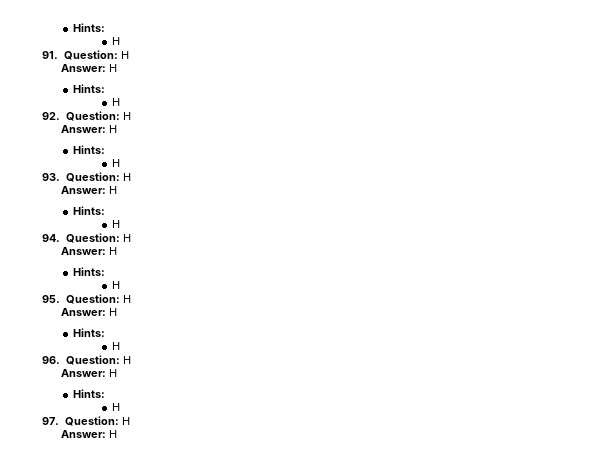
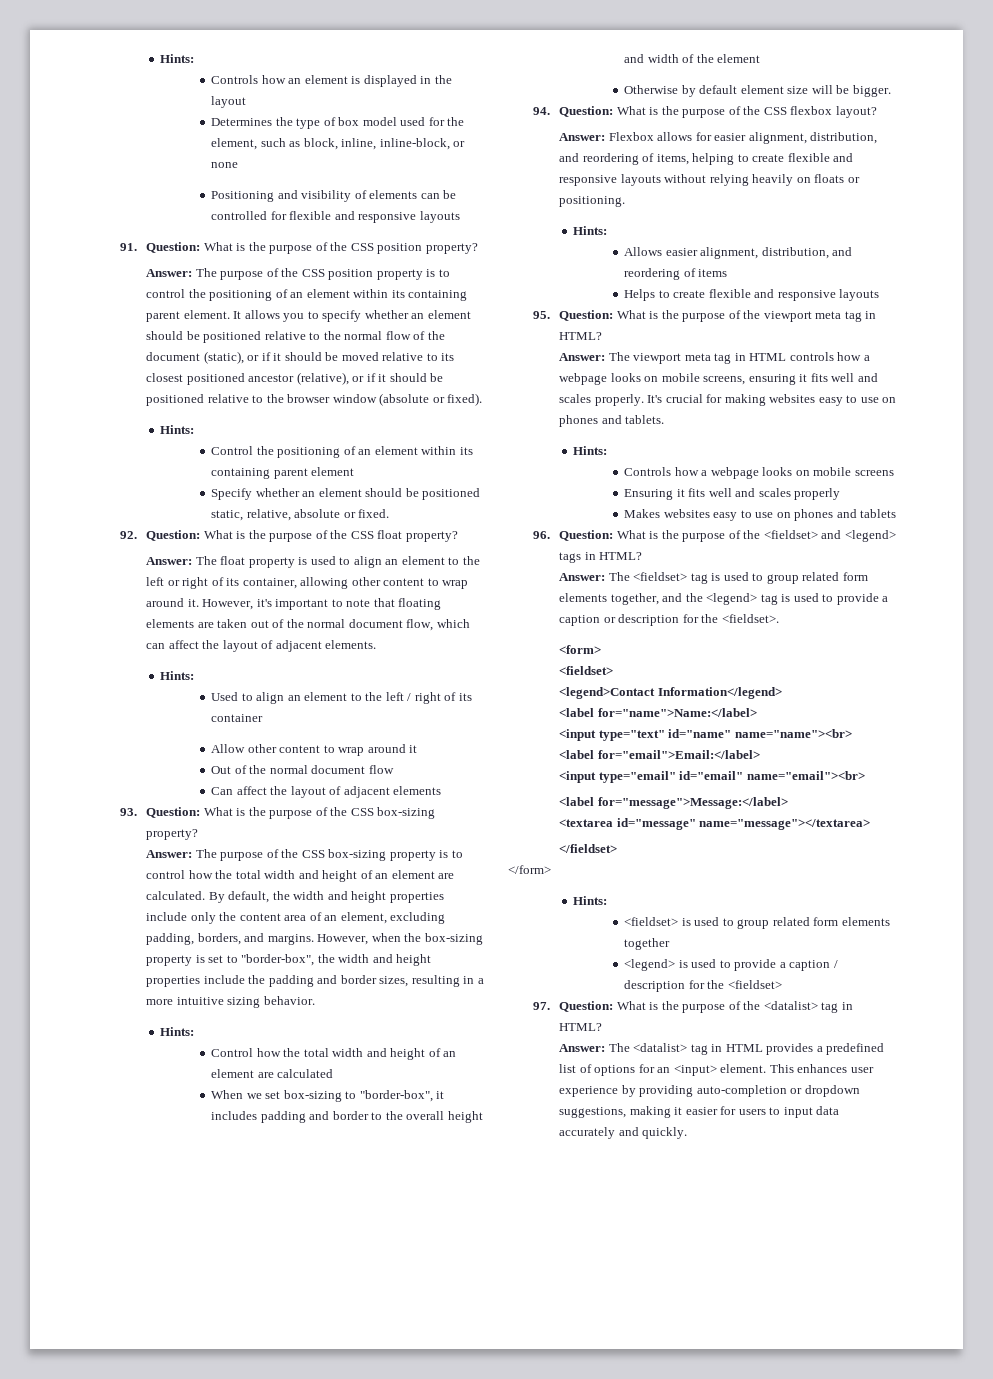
[73,23,106,32] [111,37,120,45] [42,50,129,60] [61,64,118,72] [73,84,106,93] [111,98,120,106] [42,111,131,121] [61,125,118,133] [73,145,106,154] [111,159,120,167] [42,172,131,182] [61,186,118,194] [73,206,106,215] [111,220,120,228] [42,233,131,243] [61,247,118,255] [73,267,106,276] [111,281,120,289] [42,294,131,304] [61,308,118,316] [73,328,106,337] [111,342,120,350] [42,355,131,365] [61,369,118,377] [73,389,106,398] [111,403,120,411] [42,416,130,426] [61,430,118,438] Hints: // H // 91. Question: H // Answer: H // Hints: // H // 92. Question: H // Answer: H // Hints: // H // 93. Question: H // Answer: H // Hints: // H // 94. Question: H // Answer: H // Hints: // H // 95. Question: H // Answer: H // Hints: // H // 96. Question: H // Answer: H // Hints: // H // 97. Question: H // Answer: H -> [160,54,195,63] [211,75,452,87] [211,96,247,108] [211,117,465,129] [211,138,466,150] [211,162,239,168] [211,190,457,202] [211,211,460,223] [120,242,478,254] [145,268,450,280] [145,289,468,301] [145,310,471,322] [145,331,445,343] [145,351,455,364] [145,372,444,385] [145,393,483,406] [160,425,195,434] [211,446,473,458] [211,467,355,479] [211,488,481,500] [211,509,390,521] [120,530,458,542] [145,556,480,568] [145,577,469,589] [145,598,442,610] [145,619,470,631] [145,640,377,652] [160,671,195,680] [211,692,472,704] [211,714,264,722] [211,744,418,756] [211,765,394,774] [211,786,442,798] [120,807,436,819] [145,829,198,840] [145,849,463,861] [145,870,455,882] [145,891,444,903] [145,912,446,924] [145,933,483,945] [145,954,432,966] [145,975,484,987] [145,996,315,1008] [160,1027,195,1036] [211,1048,457,1060] [211,1069,334,1078] [211,1090,445,1102] [211,1111,483,1123] [624,54,761,63] [624,85,891,97] [533,106,877,118] [558,132,878,144] [558,153,854,165] [558,174,860,186] [558,196,625,207] [573,226,608,235] [624,247,853,259] [624,268,728,280] [624,289,880,301] [533,310,877,322] [558,332,602,340] [558,352,870,364] [558,373,878,385] [558,394,897,406] [558,415,665,427] [573,446,608,455] [624,467,894,479] [624,488,841,500] [624,509,897,521] [533,530,896,542] [558,552,643,563] [558,572,868,584] [558,593,889,605] [558,614,779,626] [558,645,601,654] [558,666,613,675] [558,687,782,699] [558,708,757,717] [558,729,852,741] [558,750,760,759] [558,771,865,783] [558,797,788,809] [558,818,871,830] [558,844,617,853] [508,865,551,874] [573,896,608,905] [624,917,890,929] [624,938,671,950] [624,959,838,971] [624,980,782,992] [533,1001,853,1013] [558,1023,602,1031] [558,1043,885,1055] [558,1064,874,1076] [558,1085,860,1097] [558,1106,840,1118] [558,1127,688,1139] Hints: // Controls how an element is displayed in the layout // Determines the type of box model used for the element, such as block, inline, inline-block, or none // Positioning and visibility of elements can be controlled for flexible and responsive layouts // 91. Question: What is the purpose of the CSS position property? // Answer: The purpose of the CSS position property is to control the positioning of an element within its containing parent element. It allows you to specify whether an element should be positioned relative to the normal flow of the document (static), or if it should be moved relative to its closest positioned ancestor (relative), or if it should be positioned relative to the browser window (absolute or fixed). // Hints: // Control the positioning of an element within its containing parent element // Specify whether an element should be positioned static, relative, absolute or fixed. // 92. Question: What is the purpose of the CSS float property? // Answer: The float property is used to align an element to the left or right of its container, allowing other content to wrap around it. However, it's important to note that floating elements are taken out of the normal document flow, which can affect the layout of adjacent elements. // Hints: // Used to align an element to the left / right of its container // Allow other content to wrap around it // Out of the normal document flow // Can affect the layout of adjacent elements // 93. Question: What is the purpose of the CSS box-sizing property? // Answer: The purpose of the CSS box-sizing property is to control how the total width and height of an element are calculated. By default, the width and height properties include only the content area of an element, excluding padding, borders, and margins. However, when the box-sizing property is set to "border-box", the width and height properties include the padding and border sizes, resulting in a more intuitive sizing behavior. // Hints: // Control how the total width and height of an element are calculated // When we set box-sizing to "border-box", it includes padding and border to the overall height and width of the element // Otherwise by default element size will be bigger. // 94. Question: What is the purpose of the CSS flexbox layout? // Answer: Flexbox allows for easier alignment, distribution, and reordering of items, helping to create flexible and responsive layouts without relying heavily on floats or positioning. // Hints: // Allows easier alignment, distribution, and reordering of items // Helps to create flexible and responsive layouts // 95. Question: What is the purpose of the viewport meta tag in HTML? // Answer: The viewport meta tag in HTML controls how a webpage looks on mobile screens, ensuring it fits well and scales properly. It's crucial for making websites easy to use on phones and tablets. // Hints: // Controls how a webpage looks on mobile screens // Ensuring it fits well and scales properly // Makes websites easy to use on phones and tablets // 96. Question: What is the purpose of the <fieldset> and <legend> tags in HTML? // Answer: The <fieldset> tag is used to group related form elements together, and the <legend> tag is used to provide a caption or description for the <fieldset>. // <form> // <fieldset> // <legend>Contact Information</legend> // <label for="name">Name:</label> // <input type="text" id="name" name="name"><br> // <label for="email">Email:</label> // <input type="email" id="email" name="email"><br> // <label for="message">Message:</label> // <textarea id="message" name="message"></textarea> // </fieldset> // </form> // Hints: // <fieldset> is used to group related form elements together // <legend> is used to provide a caption / description for the <fieldset> // 97. Question: What is the purpose of the <datalist> tag in HTML? // Answer: The <datalist> tag in HTML provides a predefined list of options for an <input> element. This enhances user experience by providing auto-completion or dropdown suggestions, making it easier for users to input data accurately and quickly.

